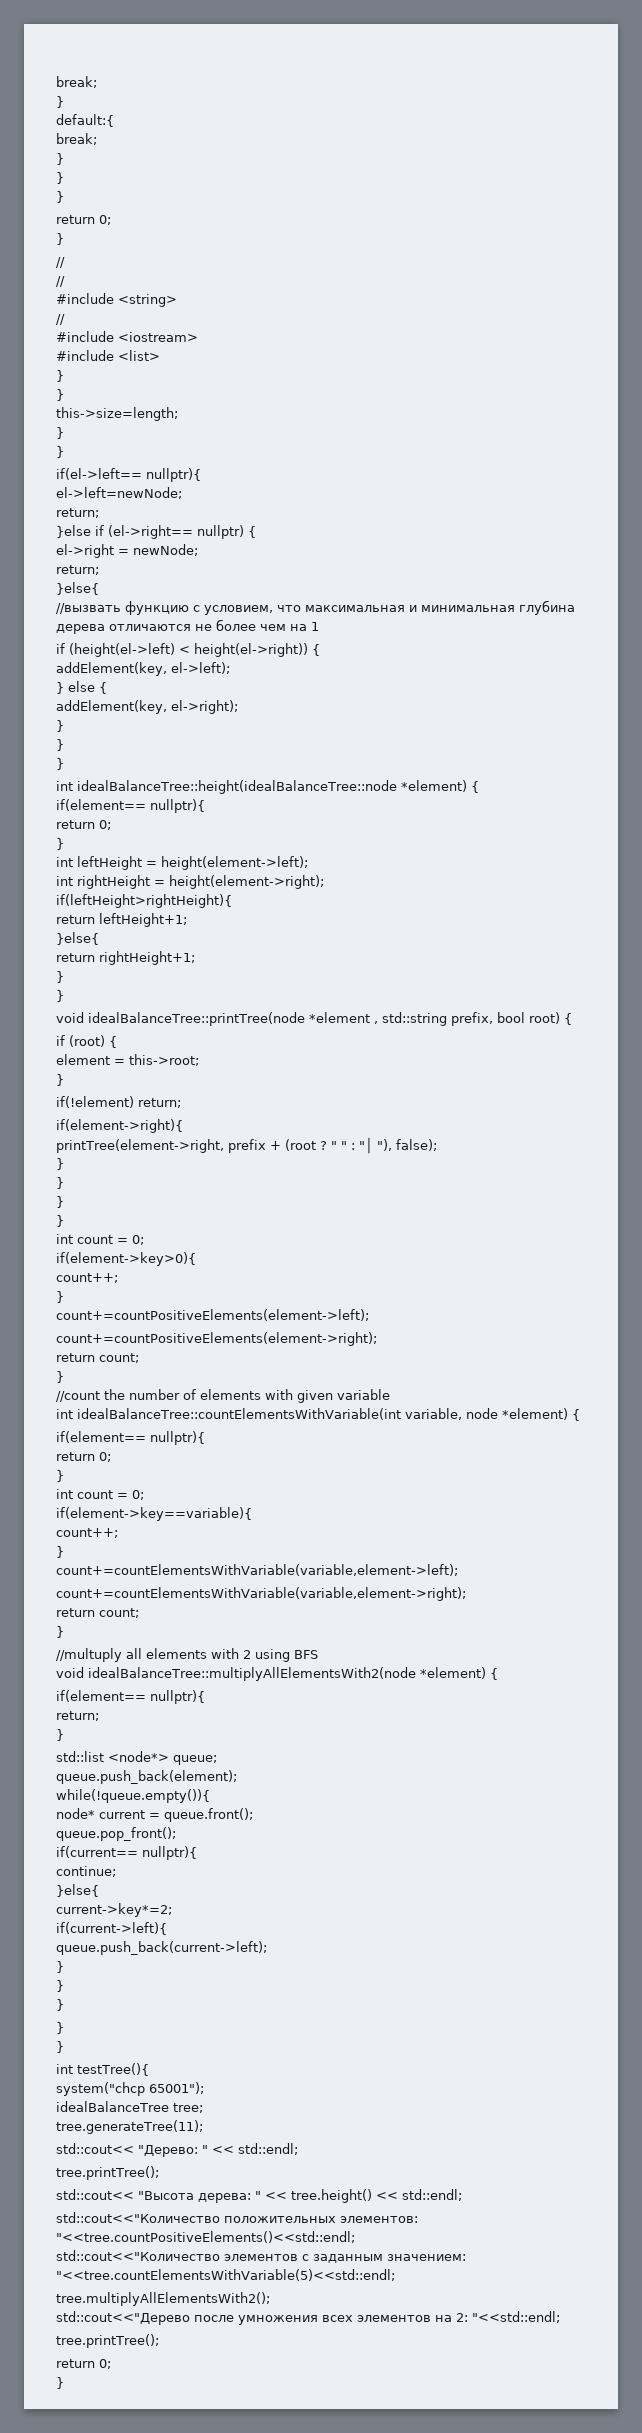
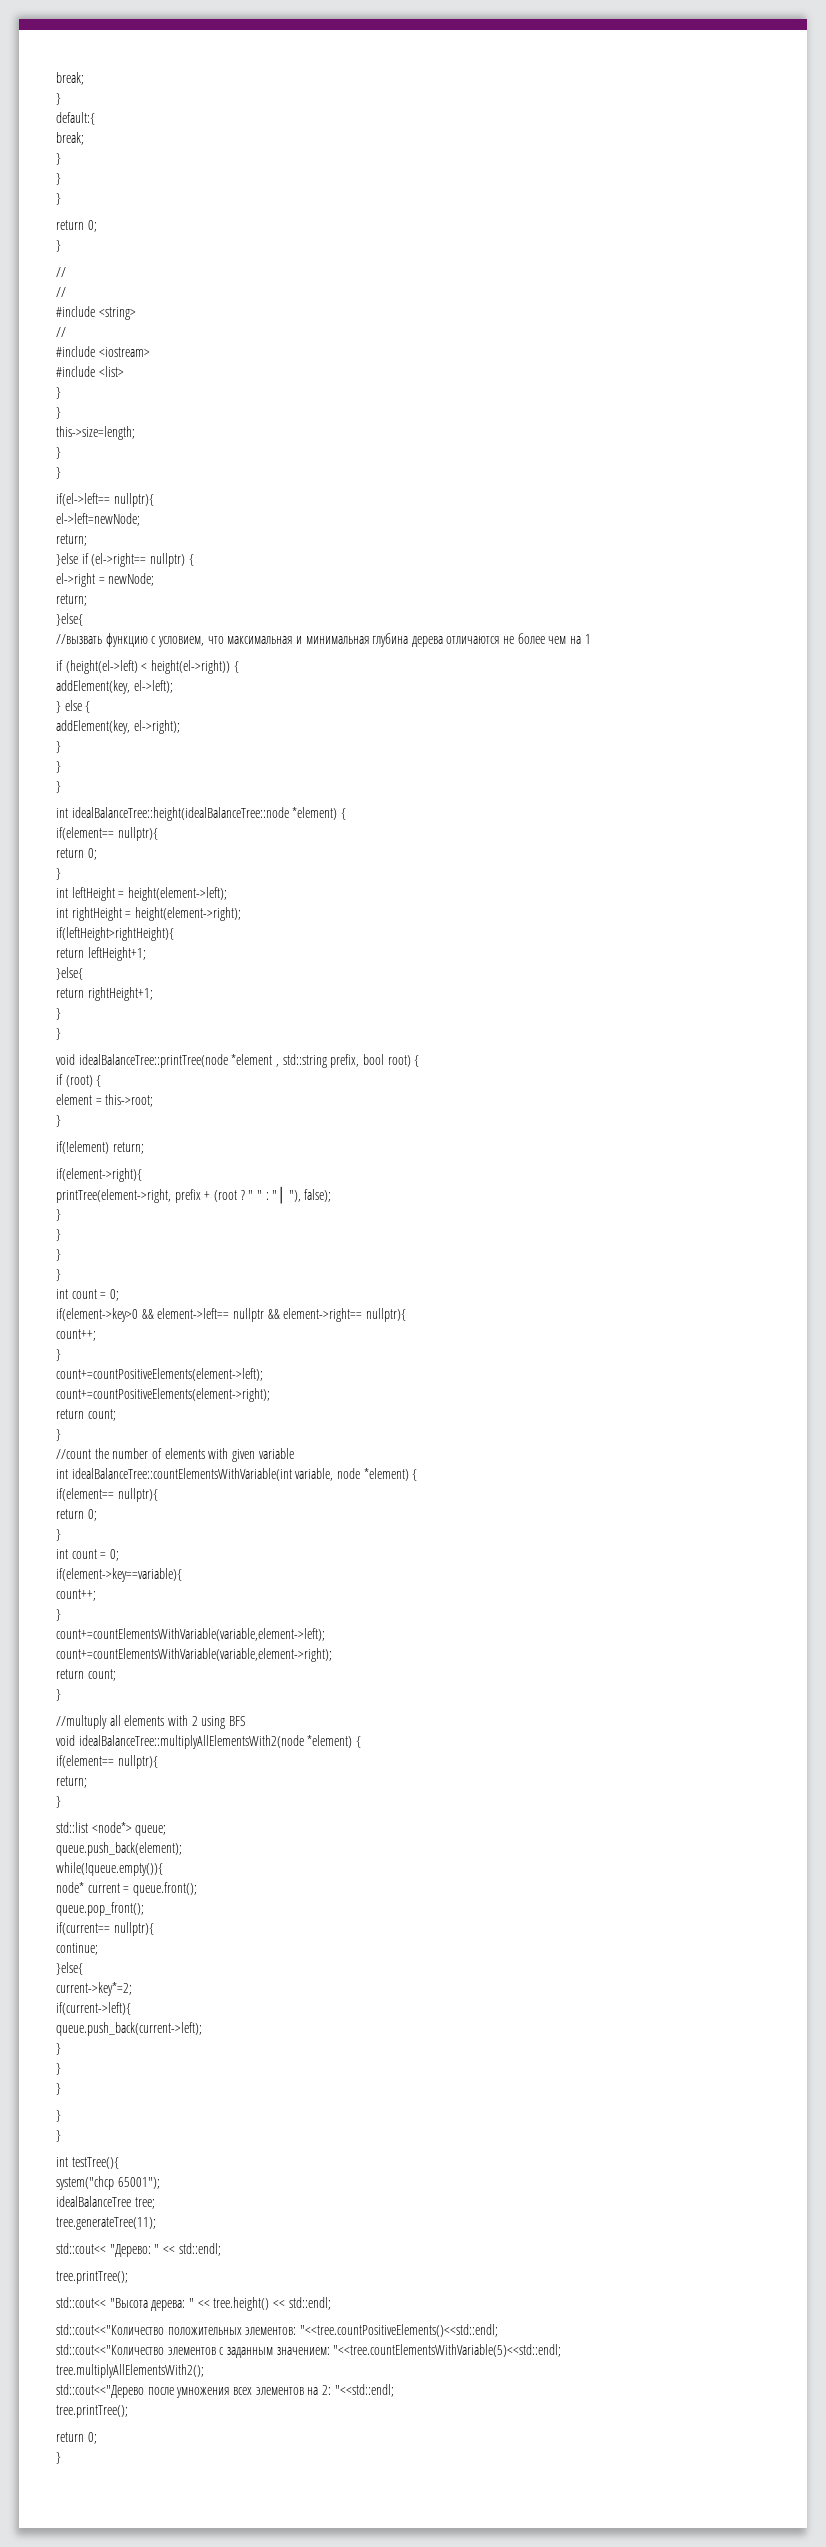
[56,1252,196,1266] if(element->key>0){ -> [56,1308,406,1322] if(element->key>0 && element->left== nullptr && element->right== nullptr){

